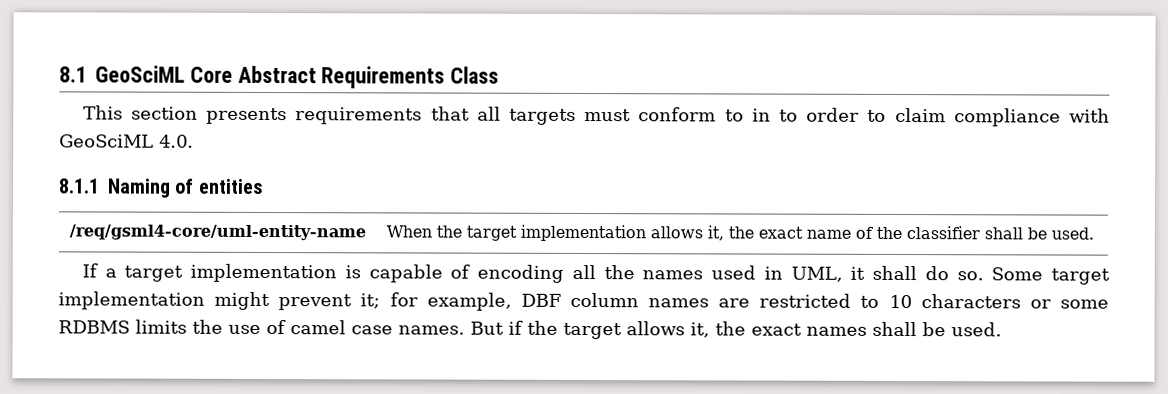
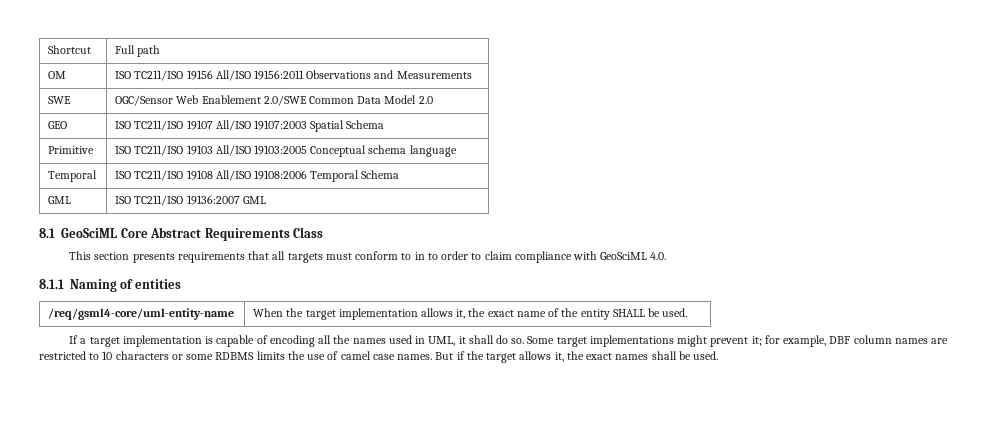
(59, 74) none -> [48,45,92,54] [115,45,161,57] [48,71,67,79] [115,70,472,81] [48,96,72,104] [115,95,433,106] [48,121,68,129] [115,120,385,132] [48,146,95,154] [115,145,457,157] [48,170,98,182] [115,170,400,182] [48,196,72,204] [115,195,266,206] Shortcut | Full path // OM | ISO TC211/ISO 19156 All/ISO 19156:2011 Observations and Measurements // SWE | OGC/Sensor Web Enablement 2.0/SWE Common Data Model 2.0 // GEO | ISO TC211/ISO 19107 All/ISO 19107:2003 Spatial Schema // Primitive | ISO TC211/ISO 19103 All/ISO 19103:2005 Conceptual schema language // Temporal | ISO TC211/ISO 19108 All/ISO 19108:2006 Temporal Schema // GML | ISO TC211/ISO 19136:2007 GML //
[905,226,1023,240] classifier shall -> [580,309,645,320] entity SHALL
[58,291,205,310] implementation -> [589,335,674,347] implementations

